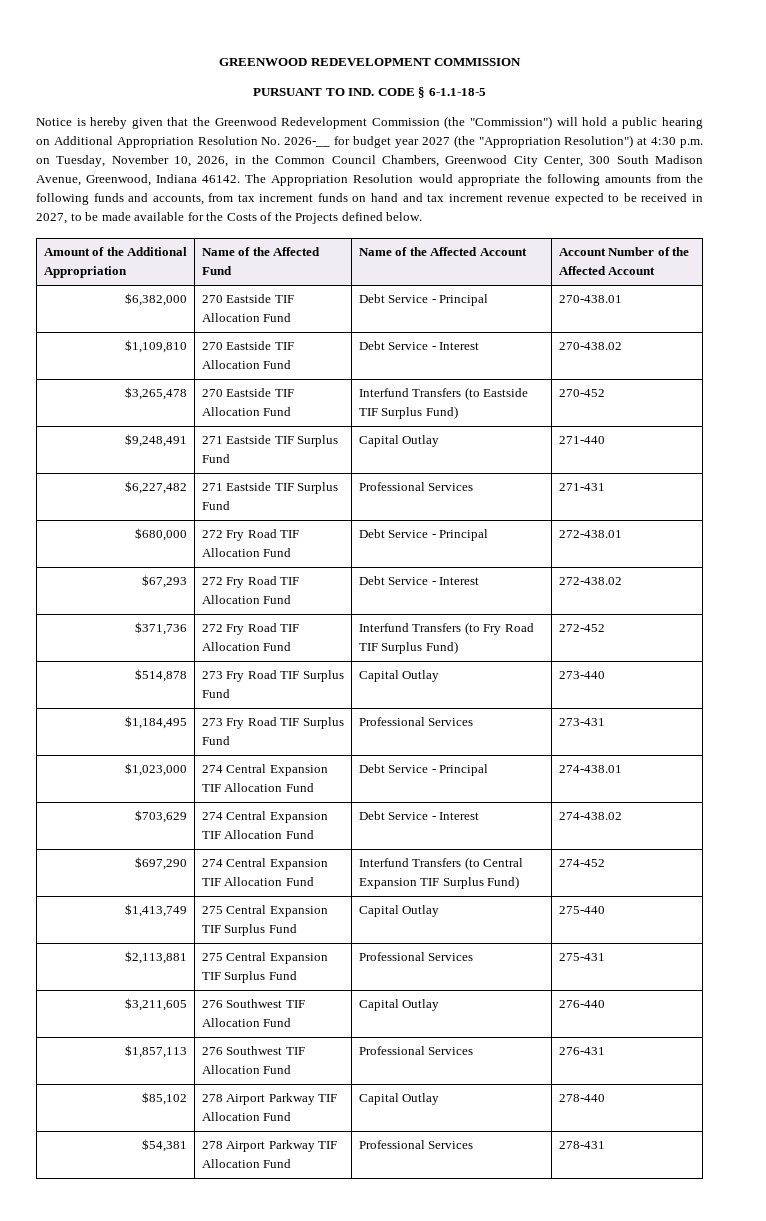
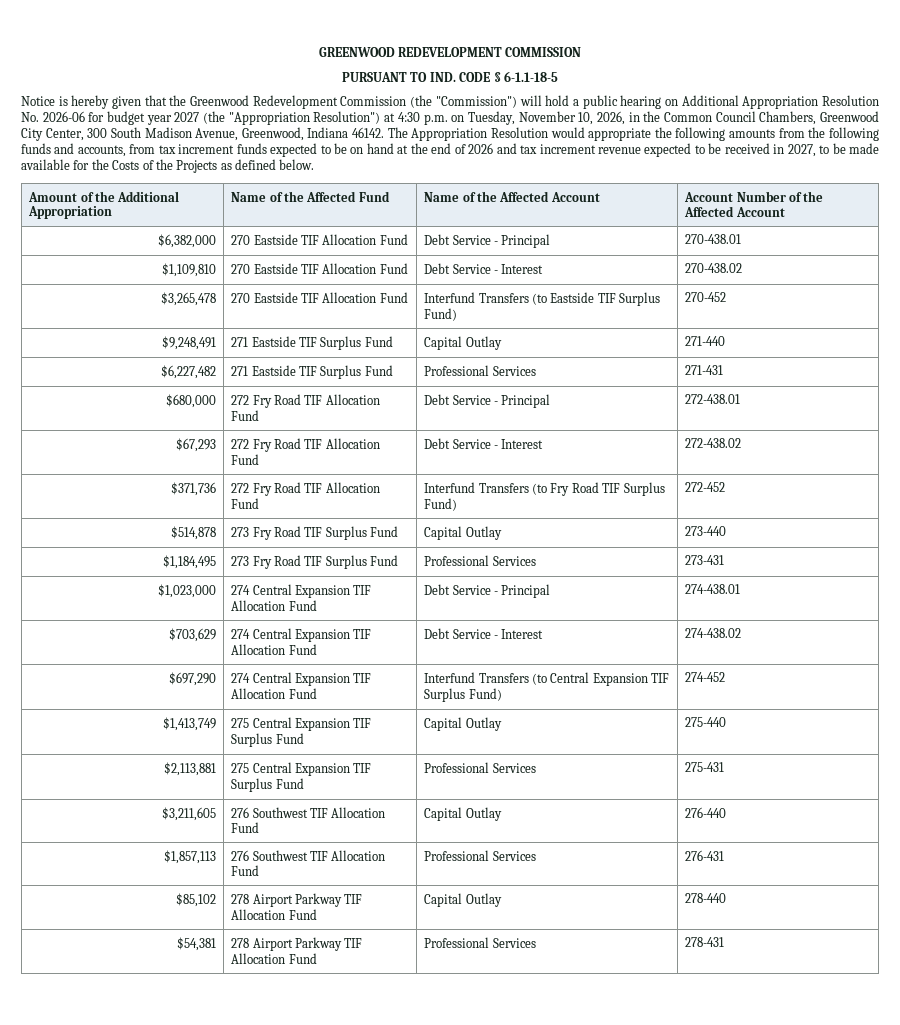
[284,137,331,147] 2026-__ -> [42,111,85,122] 2026-06
[352,193,398,202] on hand -> [270,143,494,157] expected to be on hand at the end of 2026
(339, 218) none -> [220,163,232,170] as

